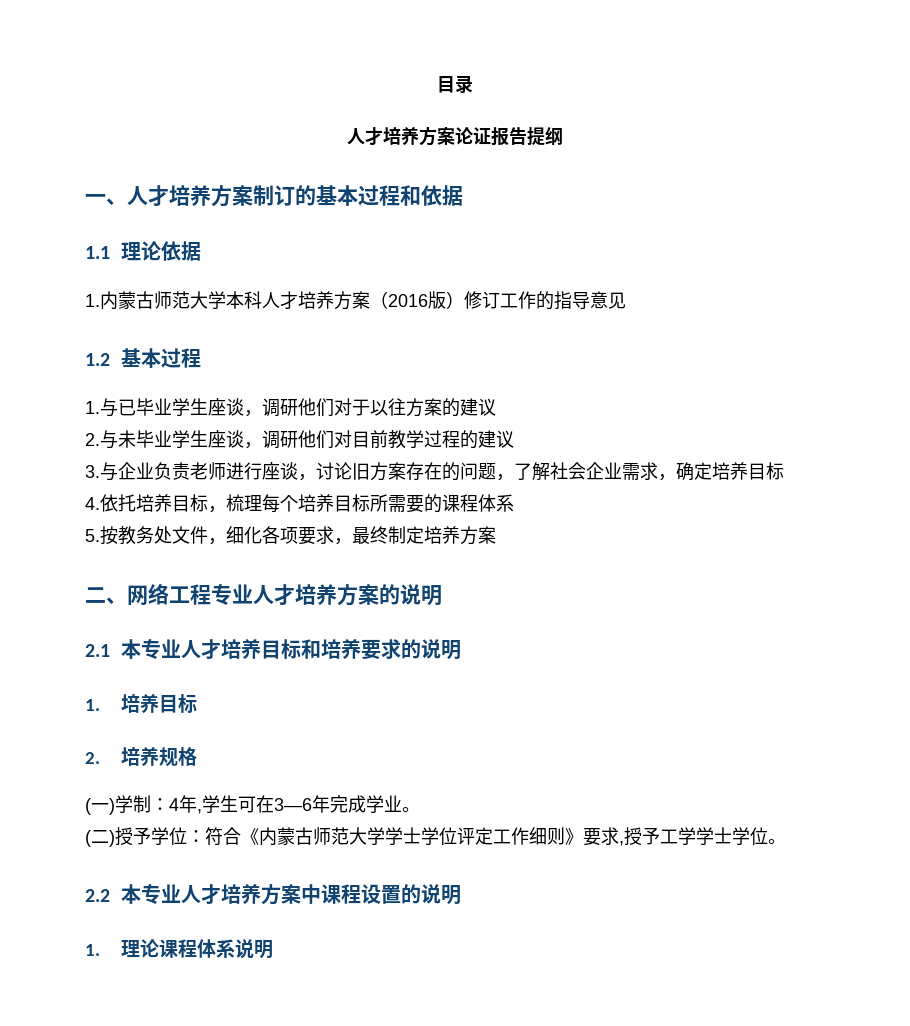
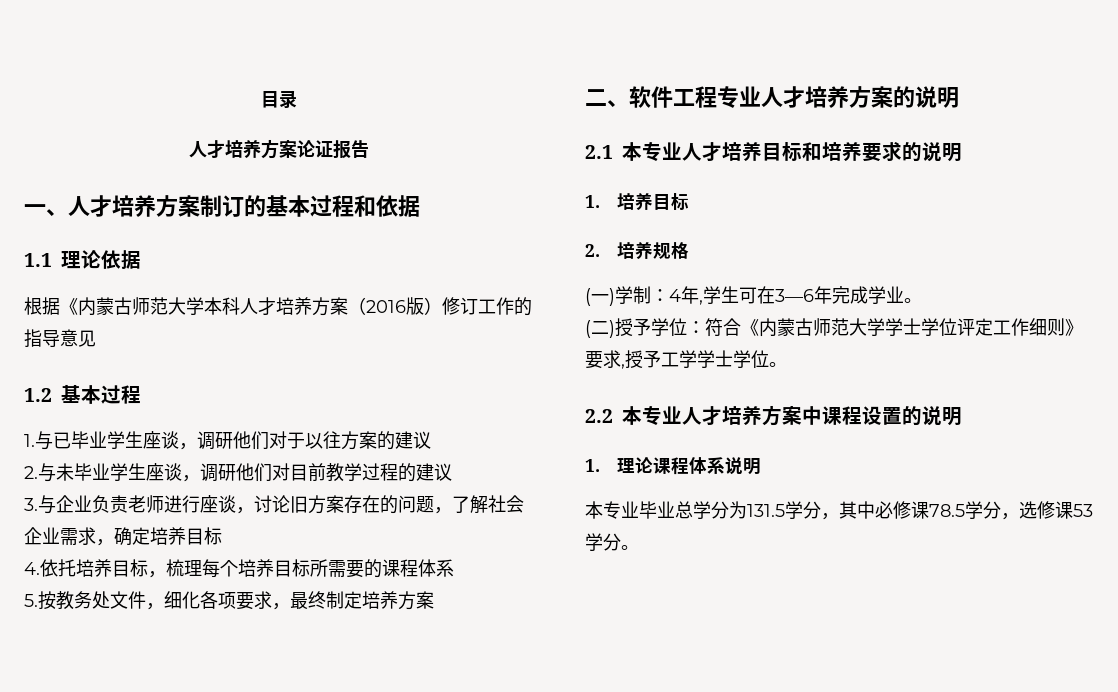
[527,126,563,146] 提纲 -> (369, 149) none
[85,294,100,307] 1. -> [24,297,78,315] 根据《
[127,583,169,606] 网络 -> [629,86,673,108] 软件
(273, 949) none -> [585,501,1093,520] [585,533,639,551] // 本专业毕业总学分为131.5学分，其中必修课78.5学分，选修课53学分。

